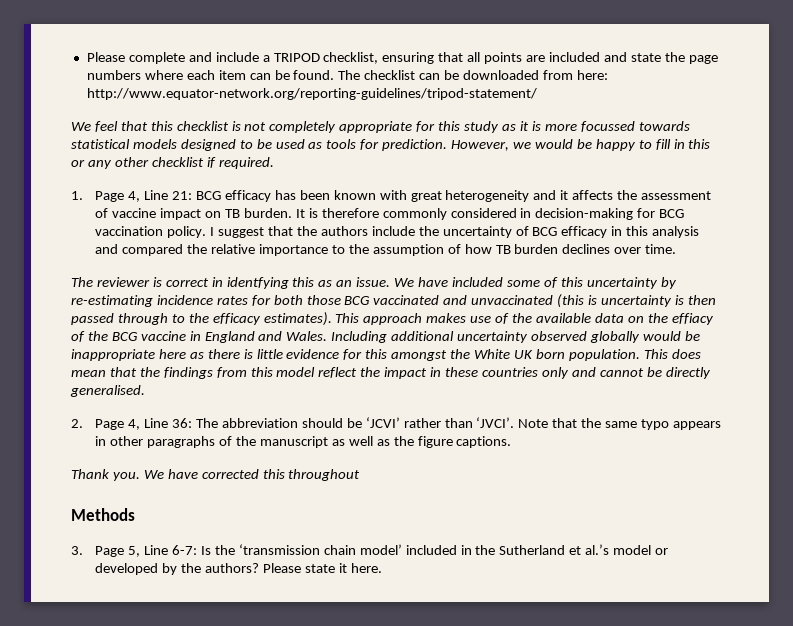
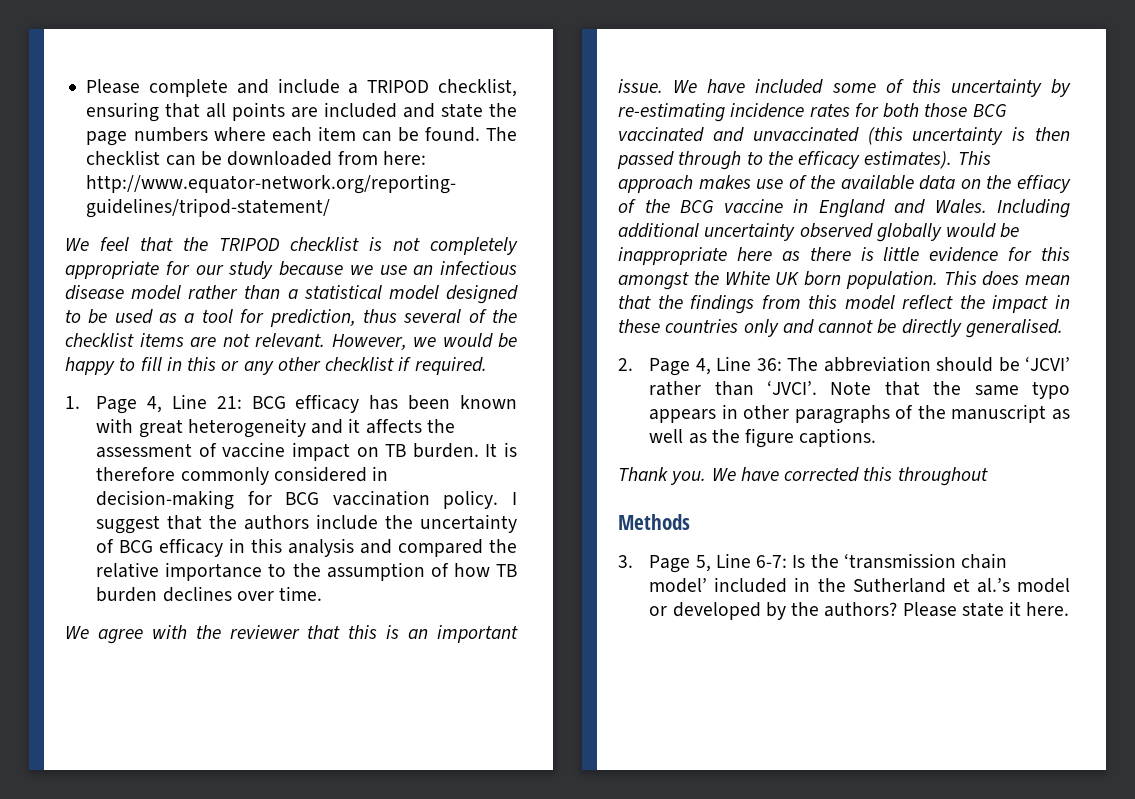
[150,121,173,131] this -> [182,237,280,251] the TRIPOD
[438,121,690,133] [71,139,177,149] this study as it is more focussed towards statistical models -> [195,261,517,279] [65,285,439,300] our study because we use an infectious disease model rather than a statistical model
[326,139,448,151] tools for prediction. -> [184,309,517,327] [65,333,325,347] a tool for prediction, thus several of the checklist items are not relevant.
[71,277,353,289] The reviewer is correct in identfying this as an -> [65,625,519,644] We agree with the reviewer that this is an important
[588,295,598,305] is -> (903, 136) none

